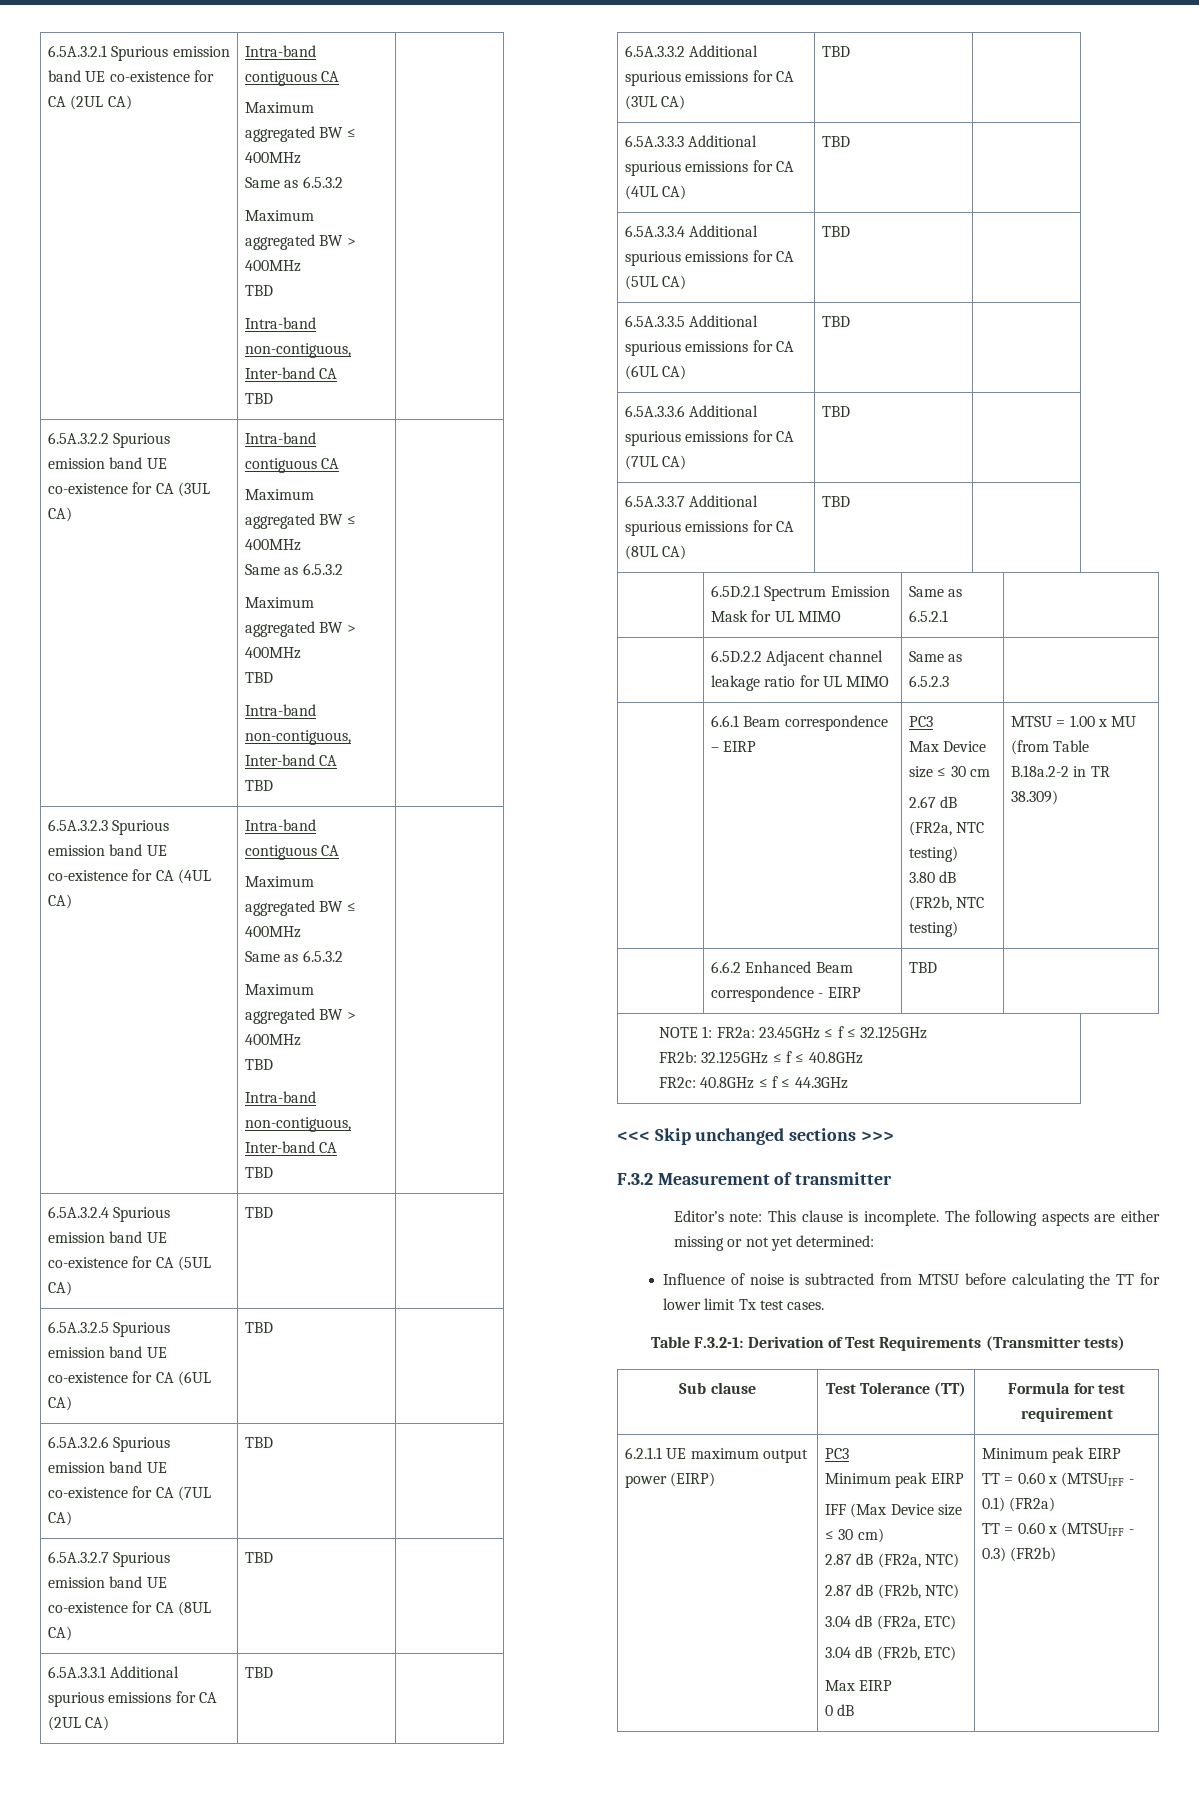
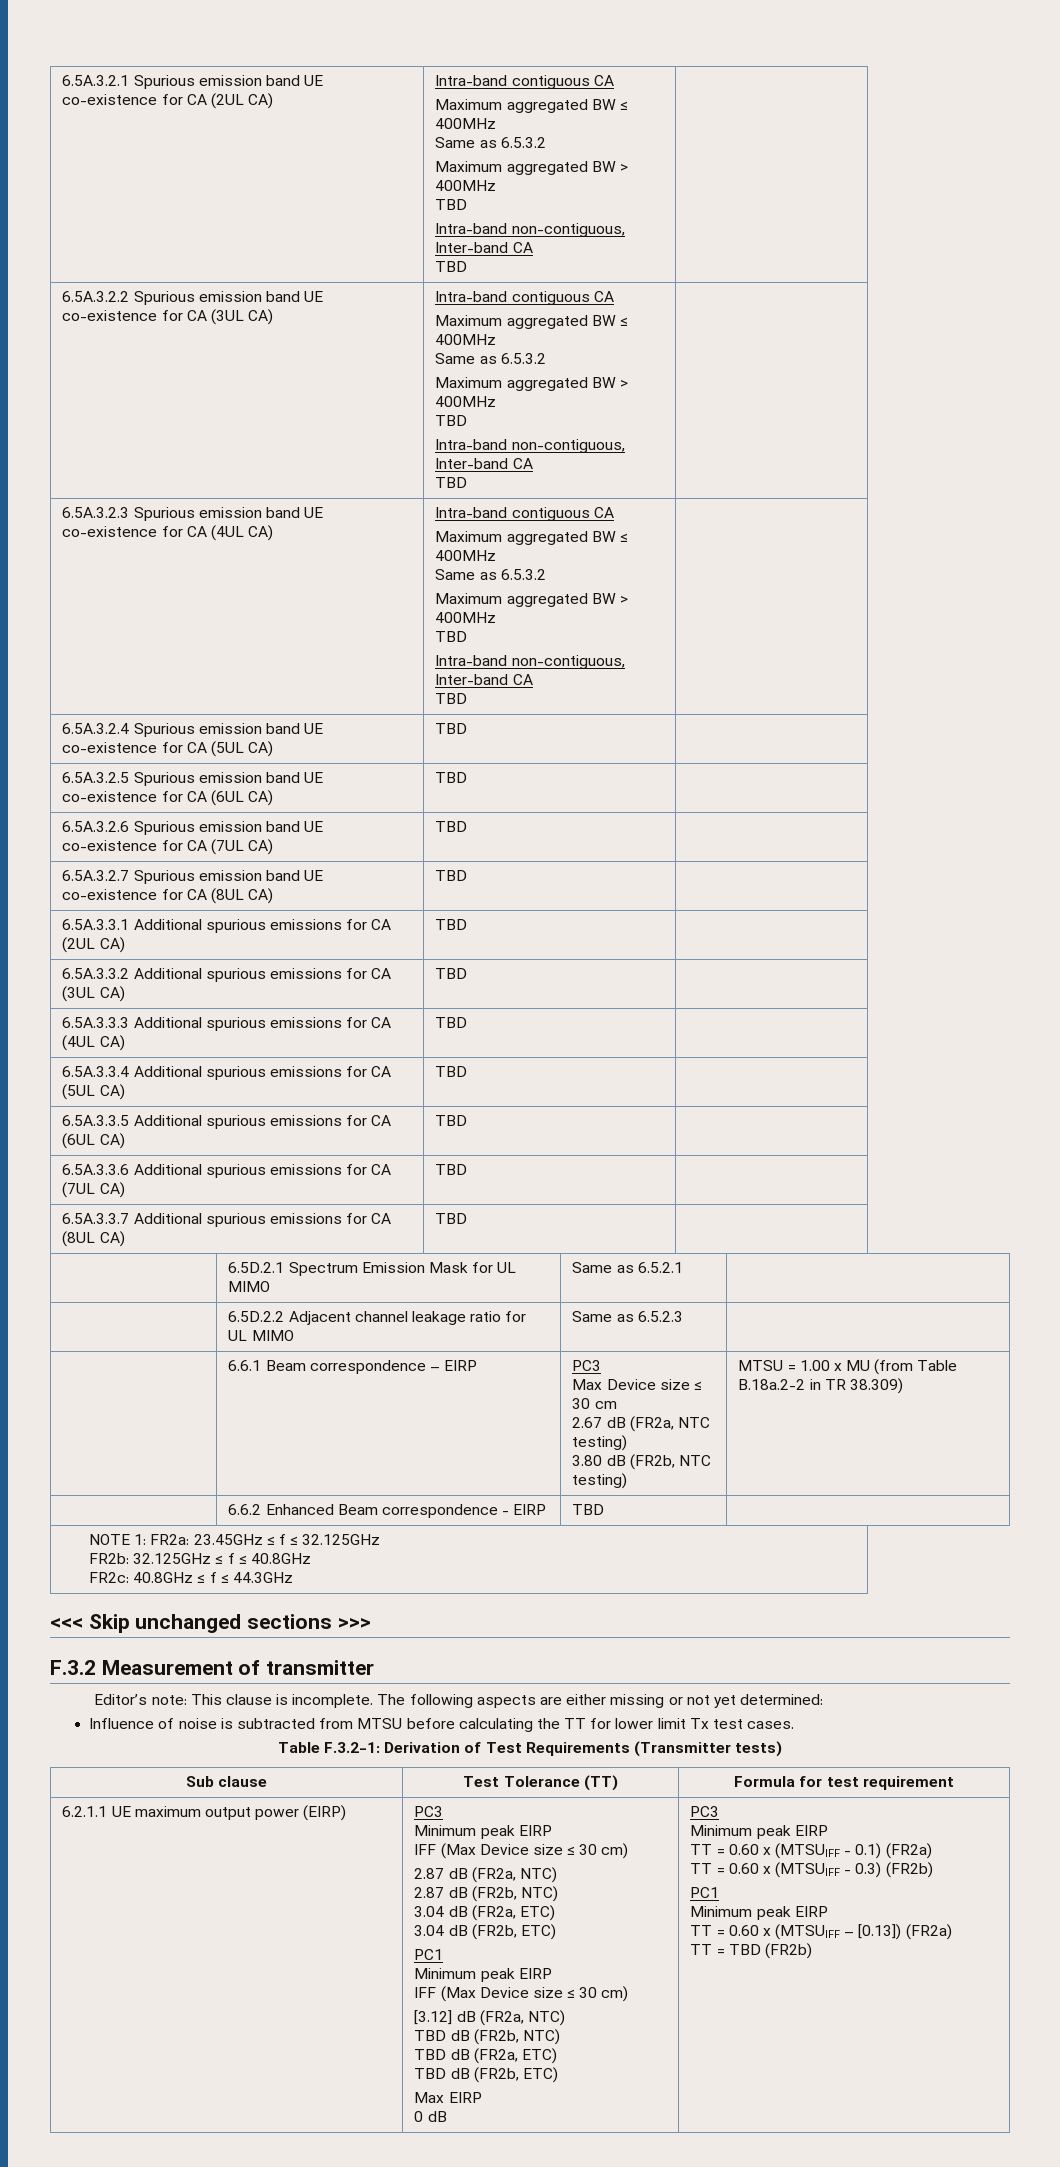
(956, 1653) none -> [414,1949,444,1960] [414,1968,552,1982] [414,1986,629,2002] [414,2010,565,2026] [414,2029,560,2045] [414,2048,557,2064] [414,2067,558,2083] // PC1 // Minimum peak EIRP // IFF (Max Device size ≤ 30 cm) // [3.12] dB (FR2a, NTC) // TBD dB (FR2b, NTC) // TBD dB (FR2a, ETC) // TBD dB (FR2b, ETC)
(855, 1710) none -> [690,1806,720,1817] PC3 //
(1057, 1554) none -> [690,1887,720,1898] [690,1906,828,1920] [690,1924,952,1940] [690,1943,812,1959] // PC1 // Minimum peak EIRP // TT = 0.60 x (MTSUIFF – [0.13]) (FR2a) // TT = TBD (FR2b)

